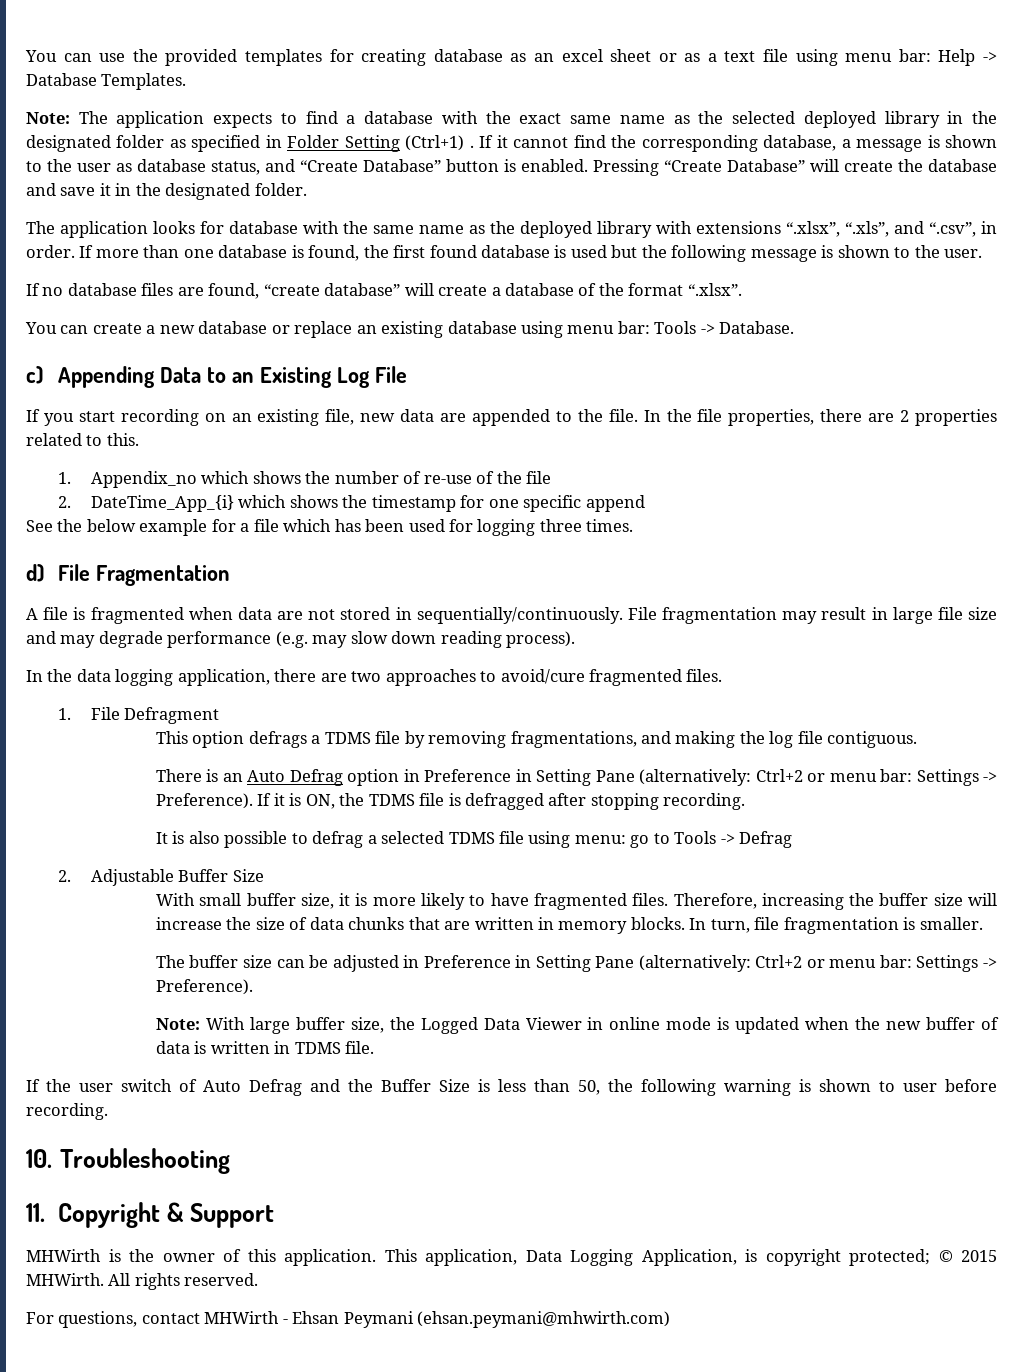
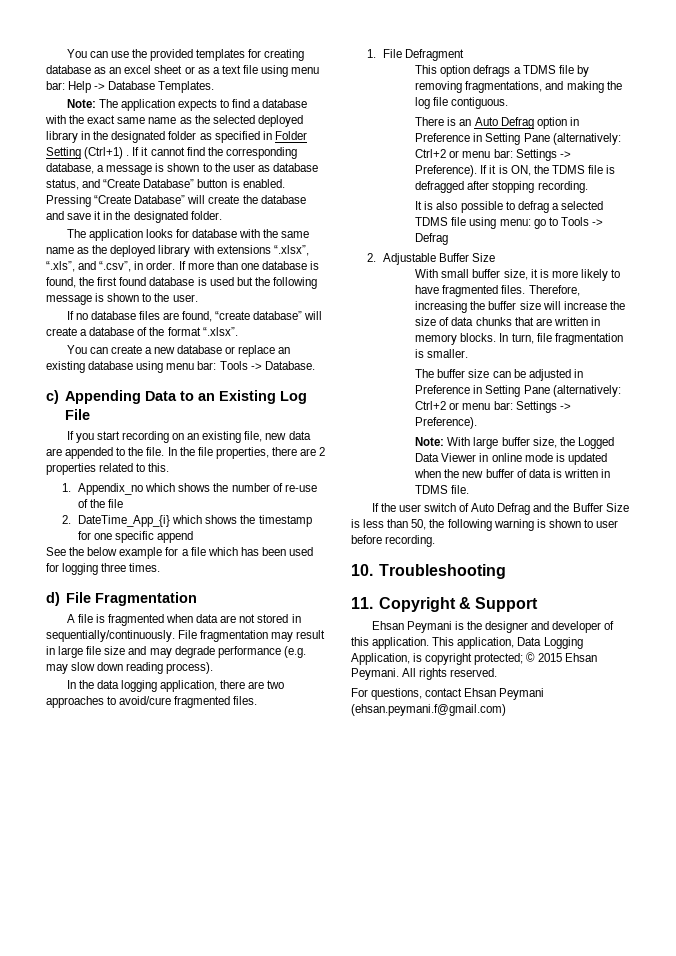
[26,1249,215,1262] MHWirth is the owner -> [371,621,602,633] Ehsan Peymani is the designer and developer
[26,1273,104,1286] MHWirth. -> [564,653,597,662] [351,668,399,680] Ehsan Peymani.
[204,1311,671,1328] MHWirth - Ehsan Peymani (ehsan.peymani@mhwirth.com) -> [464,688,545,700] [351,704,506,716] Ehsan Peymani (ehsan.peymani.f@gmail.com)

